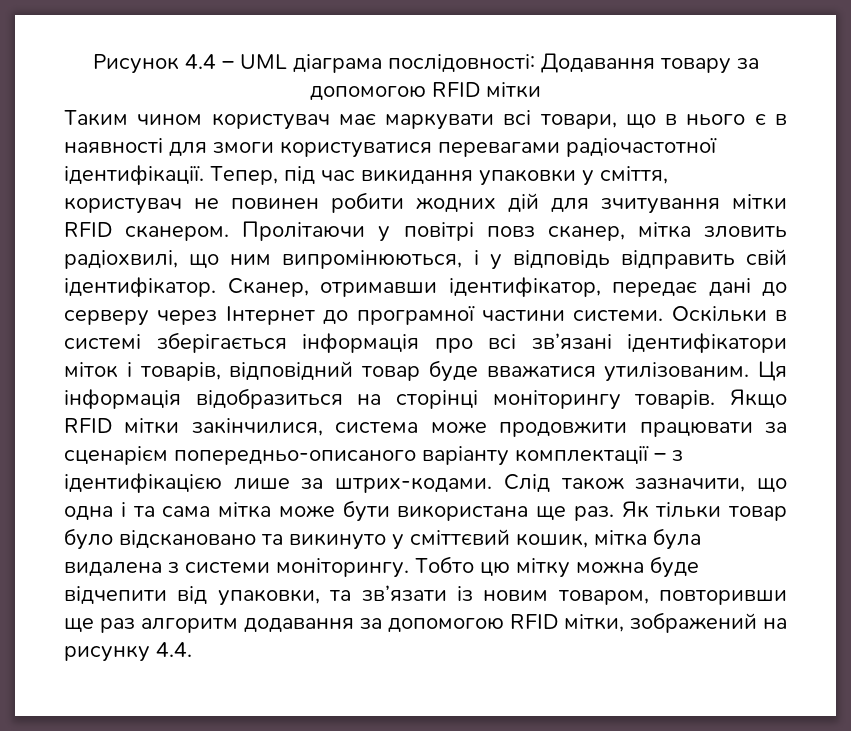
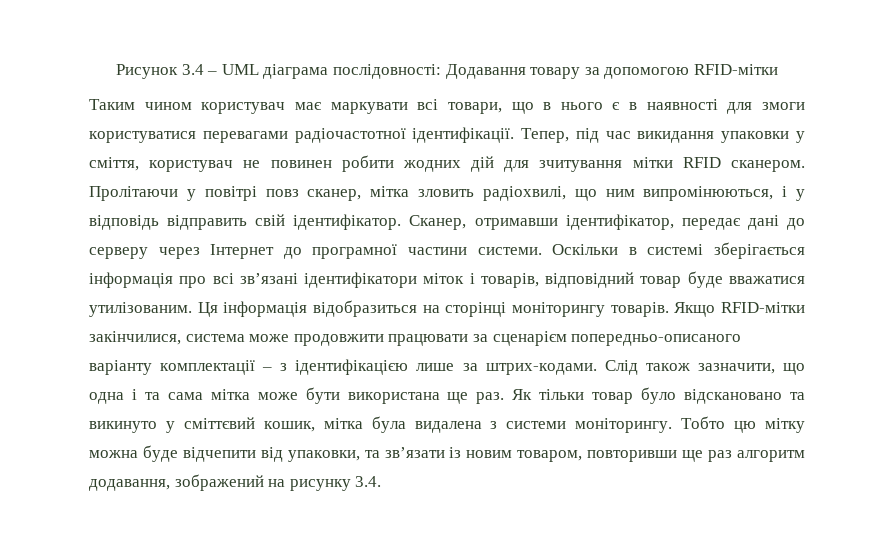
[184,54,216,69] 4.4 -> [181,64,204,75] 3.4
[432,82,541,98] RFID мітки -> [693,64,778,75] RFID-мітки
[64,418,180,434] RFID мітки -> [720,302,805,313] RFID-мітки
[244,614,624,633] додавання за допомогою RFID мітки, -> [89,479,170,491] додавання,
[156,642,192,657] 4.4. -> [355,476,382,487] 3.4.

